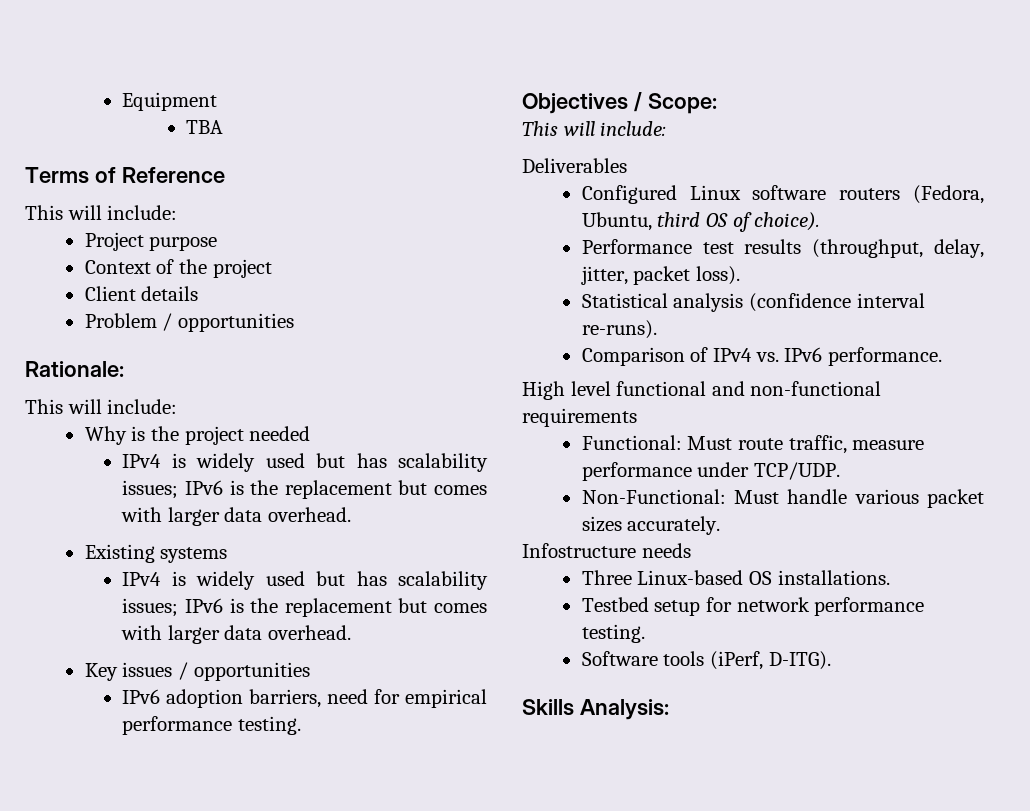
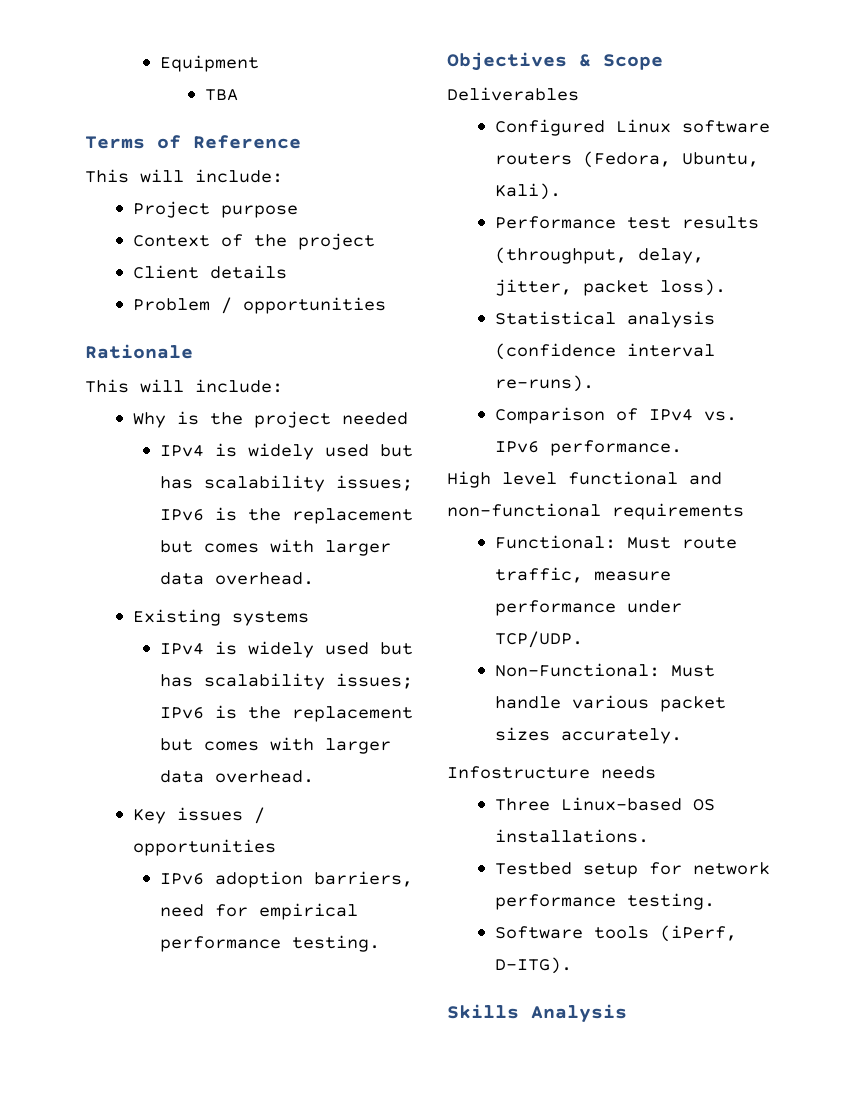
[25,361,124,377] Rationale: -> [85,344,193,359] Rationale
[633,92,717,114] [522,121,667,136] / Scope: // This will include: -> [579,54,663,70] & Scope
[657,212,821,232] third OS of choice). -> [494,183,561,200] Kali).
[579,699,669,720] Analysis: -> [531,1004,627,1023] Analysis

